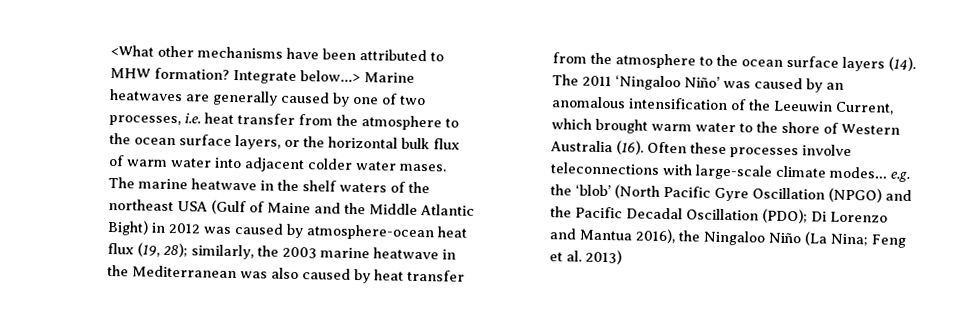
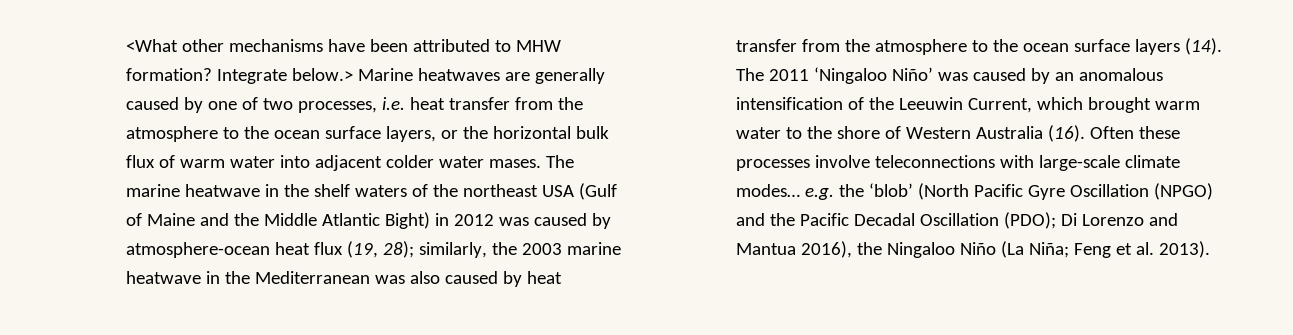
[300,70,362,83] below…> -> [292,68,354,81] below.>
[830,233,869,247] Nina; -> [1029,242,1070,258] Niña;
[585,249,623,265] 2013) -> [1159,241,1211,258] 2013).

